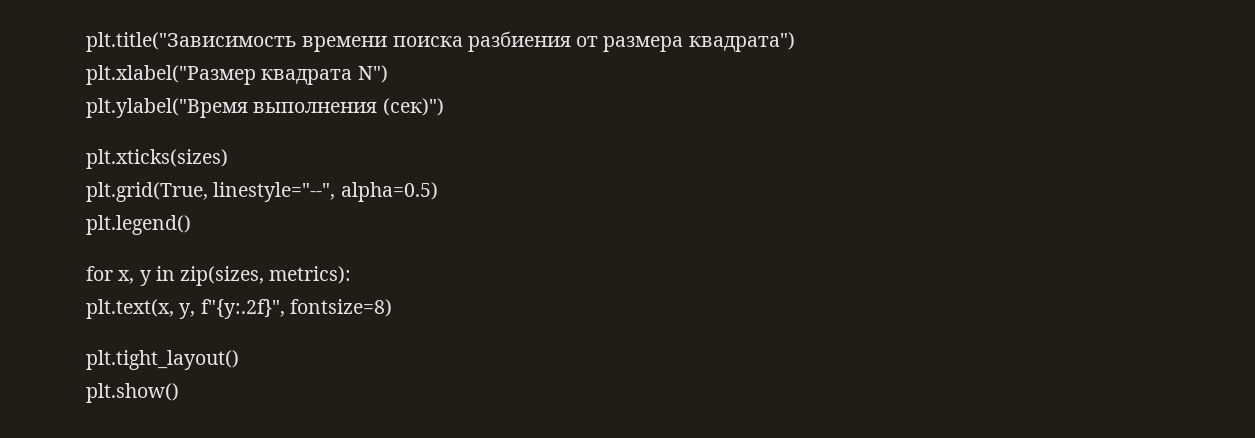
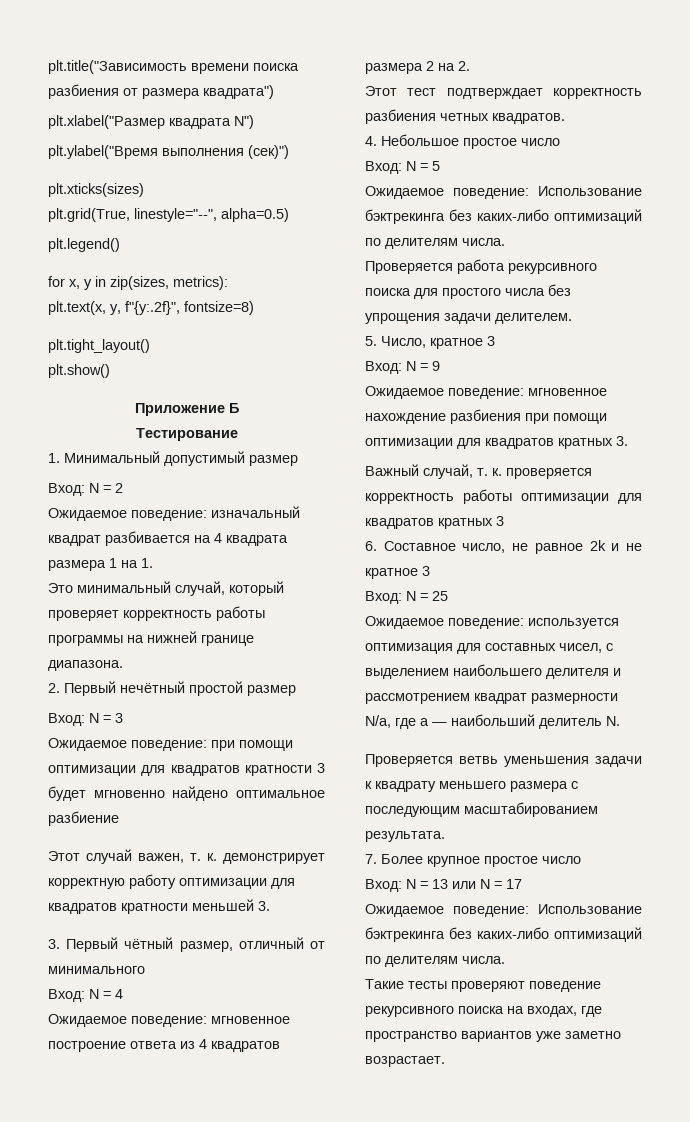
(179, 393) none -> [134,403,239,416] [135,428,238,441] [48,451,298,466] [48,483,123,496] [48,506,300,521] [48,531,288,546] [48,558,153,571] [48,581,284,596] [48,606,265,621] [48,631,254,646] [48,660,123,671] [48,681,296,696] [48,713,123,726] [48,738,293,751] [48,763,325,776] [48,786,325,801] [48,811,119,826] [48,849,325,864] [48,874,295,889] [48,899,270,914] [48,937,325,952] [48,966,145,974] [48,989,123,1002] [48,1014,290,1027] [48,1039,280,1052] [365,61,470,74] [365,86,642,99] [365,109,565,124] [365,134,560,149] [365,161,440,174] [365,186,642,199] [365,209,642,224] [365,238,505,249] [365,259,597,274] [365,284,571,299] [365,313,572,324] [365,336,495,349] [365,361,440,374] [365,386,607,399] [365,409,607,424] [365,436,628,449] [365,464,592,479] [365,489,642,504] [365,516,504,529] [365,540,642,554] [365,566,430,579] [365,591,448,604] [365,616,619,629] [365,643,613,654] [365,664,621,679] [365,693,618,704] [365,714,620,729] [365,754,642,767] [365,781,578,792] [365,802,598,817] [365,831,445,842] [365,854,581,867] [365,879,522,892] [365,904,642,917] [365,927,642,942] [365,956,505,967] [365,979,601,992] [365,1006,602,1017] [365,1031,621,1042] [365,1056,445,1067] // Приложение Б // Тестирование // 1. Минимальный допустимый размер // Вход: N = 2 // Ожидаемое поведение: изначальный квадрат разбивается на 4 квадрата размера 1 на 1. // Это минимальный случай, который проверяет корректность работы программы на нижней границе диапазона. // 2. Первый нечётный простой размер // Вход: N = 3 // Ожидаемое поведение: при помощи оптимизации для квадратов кратности 3 будет мгновенно найдено оптимальное разбиение // Этот случай важен, т. к. демонстрирует корректную работу оптимизации для квадратов кратности меньшей 3. // 3. Первый чётный размер, отличный от минимального // Вход: N = 4 // Ожидаемое поведение: мгновенное построение ответа из 4 квадратов размера 2 на 2. // Этот тест подтверждает корректность разбиения четных квадратов. // 4. Небольшое простое число // Вход: N = 5 // Ожидаемое поведение: Использование бэктрекинга без каких-либо оптимизаций по делителям числа. // Проверяется работа рекурсивного поиска для простого числа без упрощения задачи делителем. // 5. Число, кратное 3 // Вход: N = 9 // Ожидаемое поведение: мгновенное нахождение разбиения при помощи оптимизации для квадратов кратных 3. // Важный случай, т. к. проверяется корректность работы оптимизации для квадратов кратных 3 // 6. Составное число, не равное 2k и не кратное 3 // Вход: N = 25 // Ожидаемое поведение: используется оптимизация для составных чисел, с выделением наибольшего делителя и рассмотрением квадрат размерности N/a, где а — наибольший делитель N. // Проверяется ветвь уменьшения задачи к квадрату меньшего размера с последующим масштабированием результата. // 7. Более крупное простое число // Вход: N = 13 или N = 17 // Ожидаемое поведение: Использование бэктрекинга без каких-либо оптимизаций по делителям числа. // Такие тесты проверяют поведение рекурсивного поиска на входах, где пространство вариантов уже заметно возрастает.

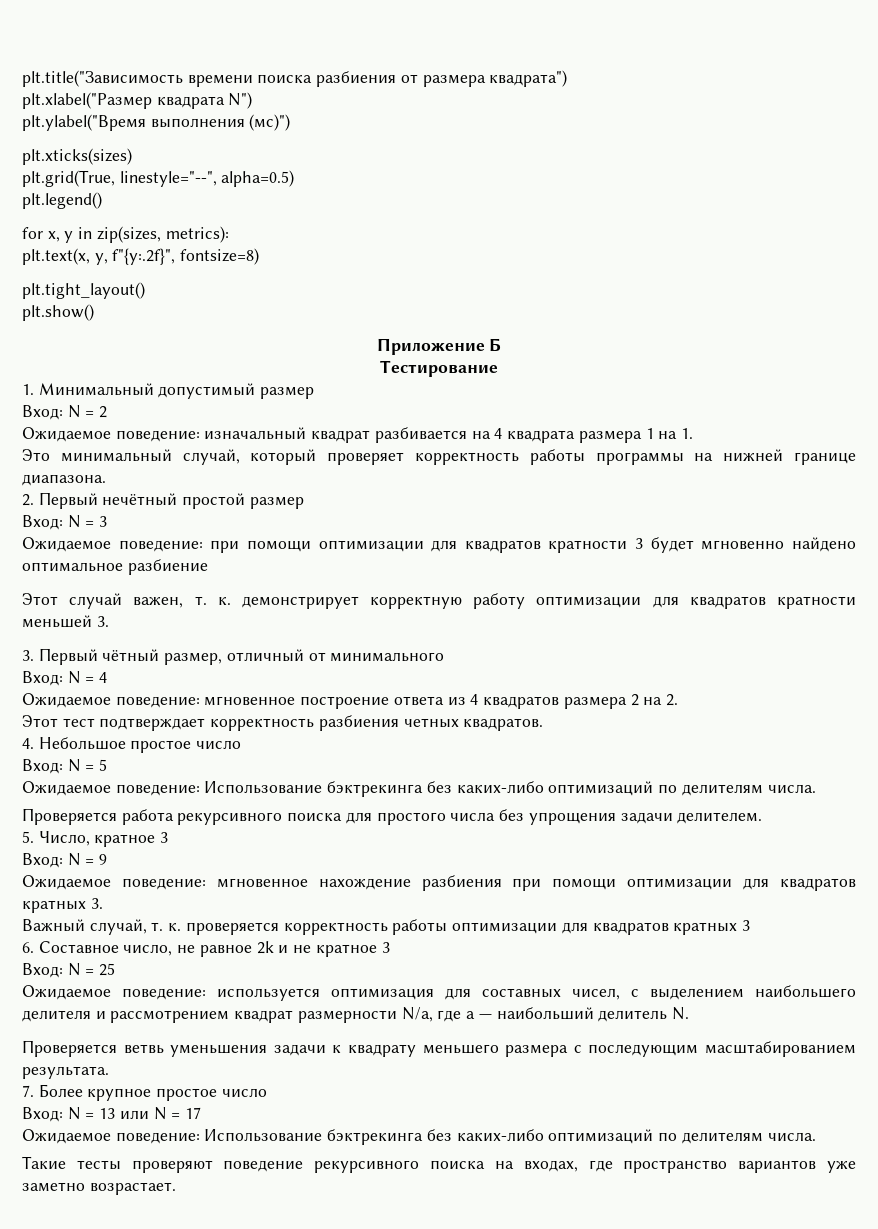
[248,145,289,159] (сек)") -> [249,114,291,131] (мс)")

